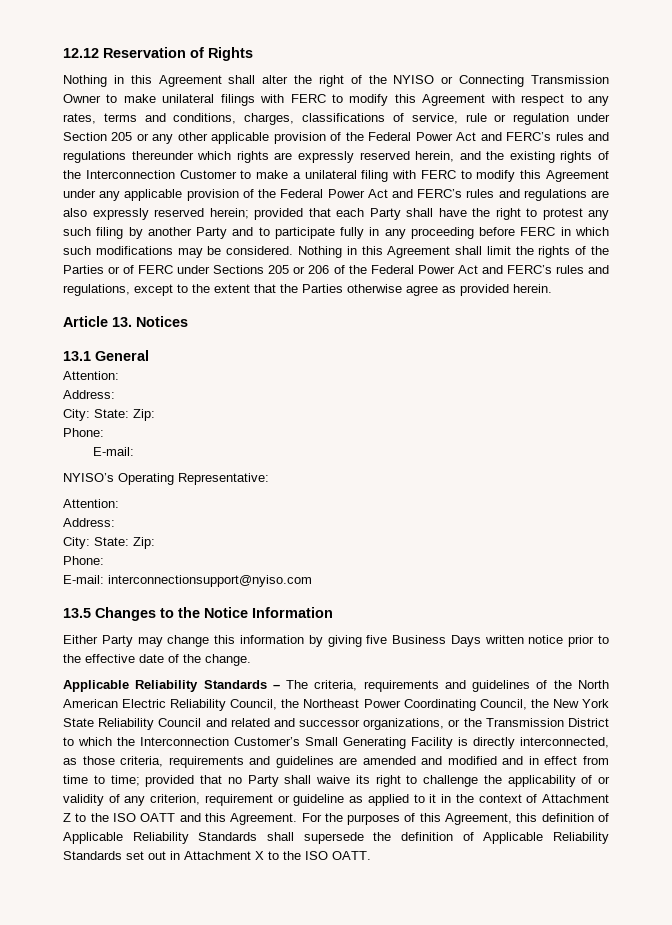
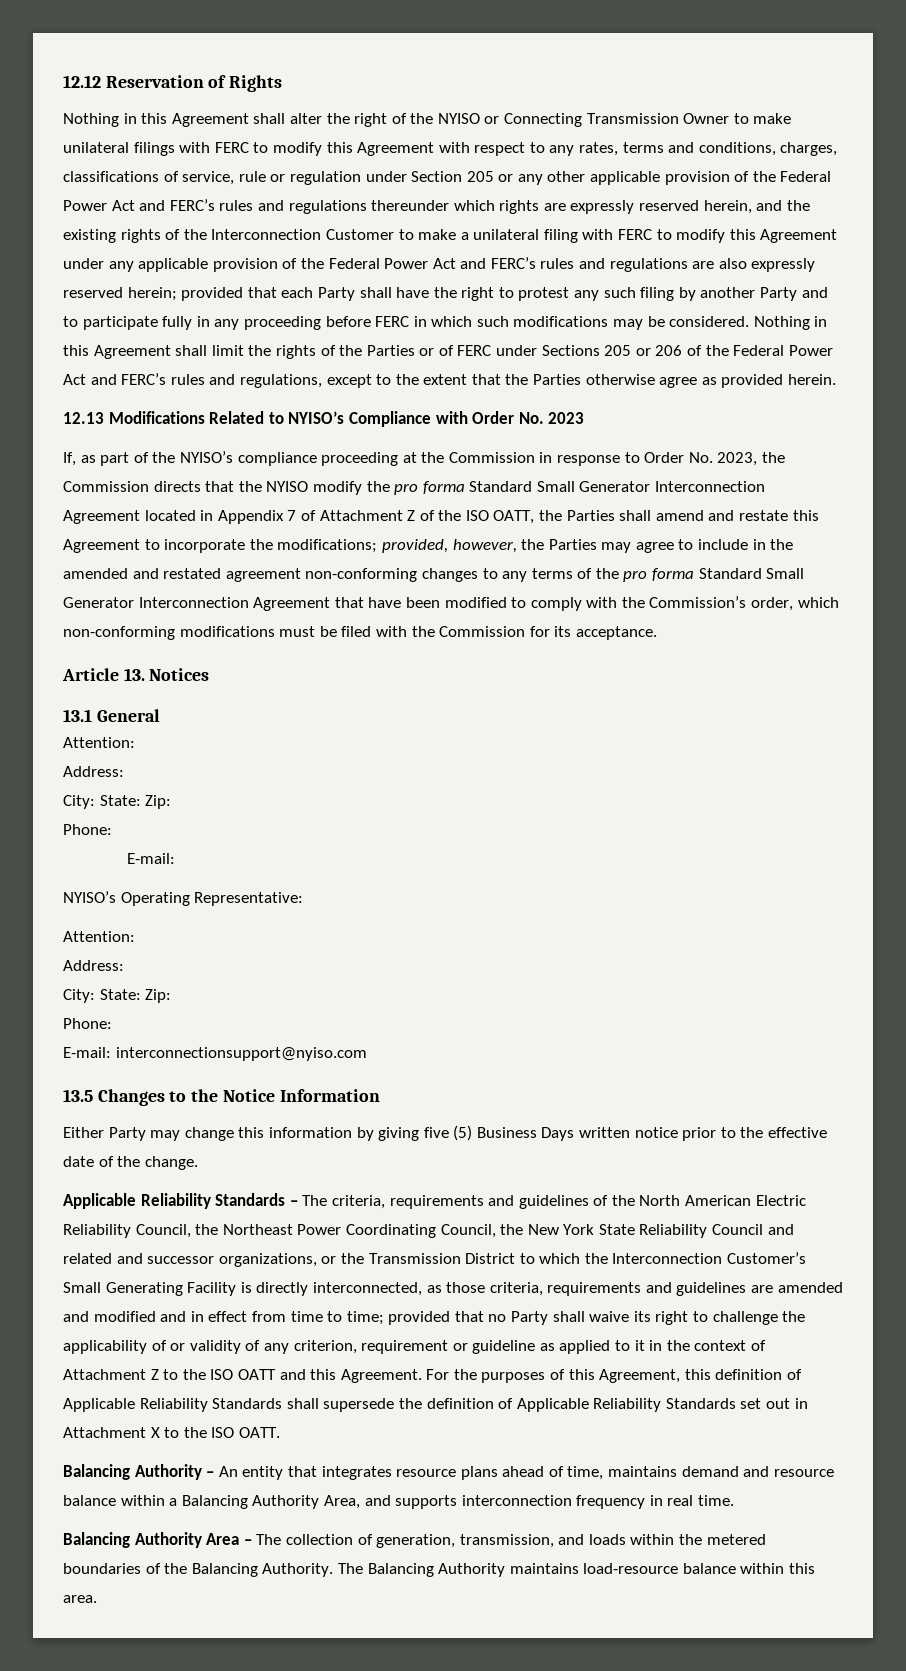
(552, 288) none -> [63,411,585,427] [63,451,786,466] [63,481,766,495] [63,510,819,524] [63,539,794,553] [63,568,805,582] [63,596,839,611] [63,626,657,640] // 12.13 Modifications Related to NYISO’s Compliance with Order No. 2023 // If, as part of the NYISO’s compliance proceeding at the Commission in response to Order No. 2023, the Commission directs that the NYISO modify the pro forma Standard Small Generator Interconnection Agreement located in Appendix 7 of Attachment Z of the ISO OATT, the Parties shall amend and restate this Agreement to incorporate the modifications; provided, however, the Parties may agree to include in the amended and restated agreement non-conforming changes to any terms of the pro forma Standard Small Generator Interconnection Agreement that have been modified to comply with the Commission’s order, which non-conforming modifications must be filed with the Commission for its acceptance.
(388, 639) none -> [453,1125,473,1141] (5)
(371, 855) none -> [63,1464,834,1480] [63,1495,735,1509] [63,1532,766,1548] [63,1563,816,1577] [63,1595,97,1603] // Balancing Authority – An entity that integrates resource plans ahead of time, maintains demand and resource balance within a Balancing Authority Area, and supports interconnection frequency in real time. // Balancing Authority Area – The collection of generation, transmission, and loads within the metered boundaries of the Balancing Authority. The Balancing Authority maintains load-resource balance within this area.

